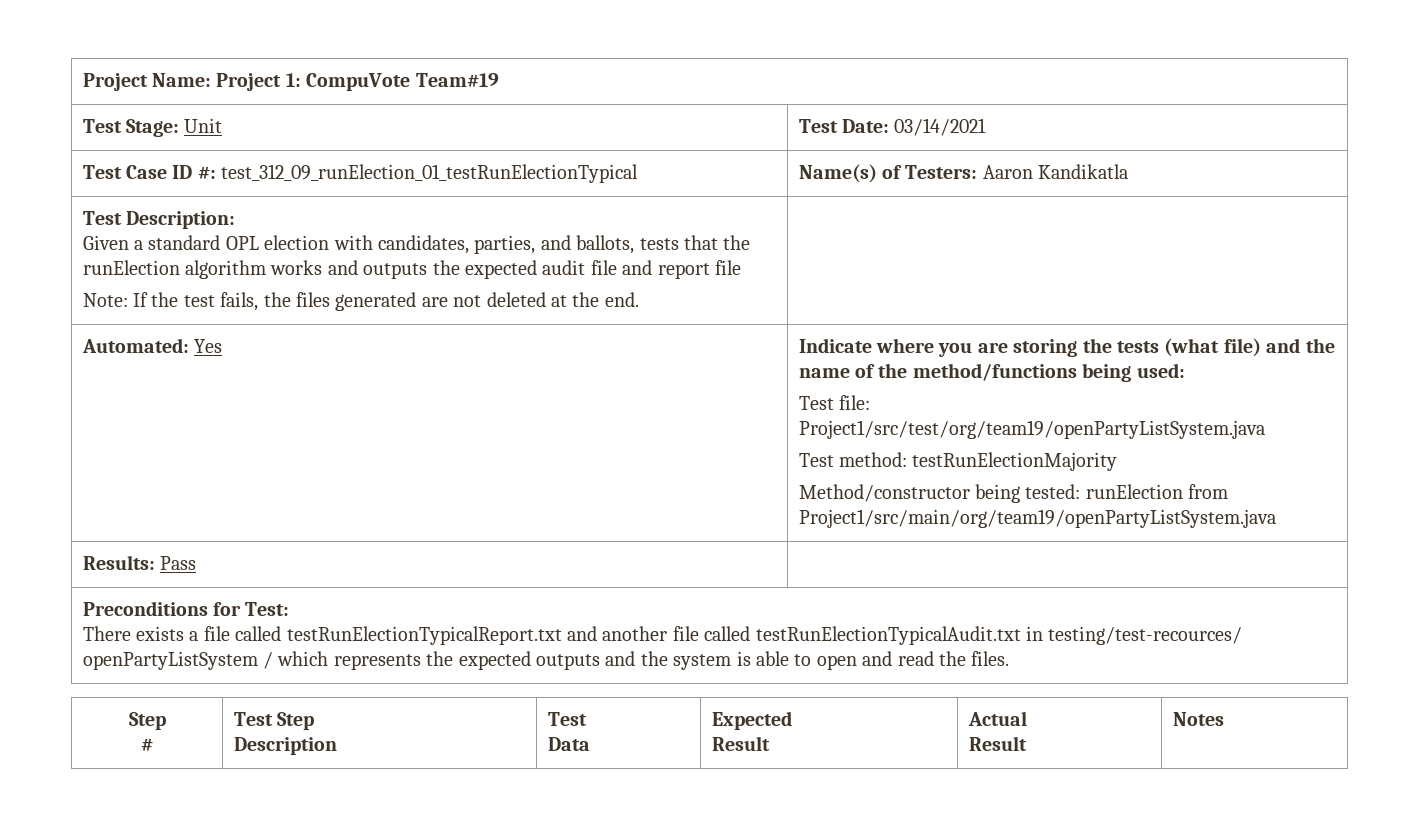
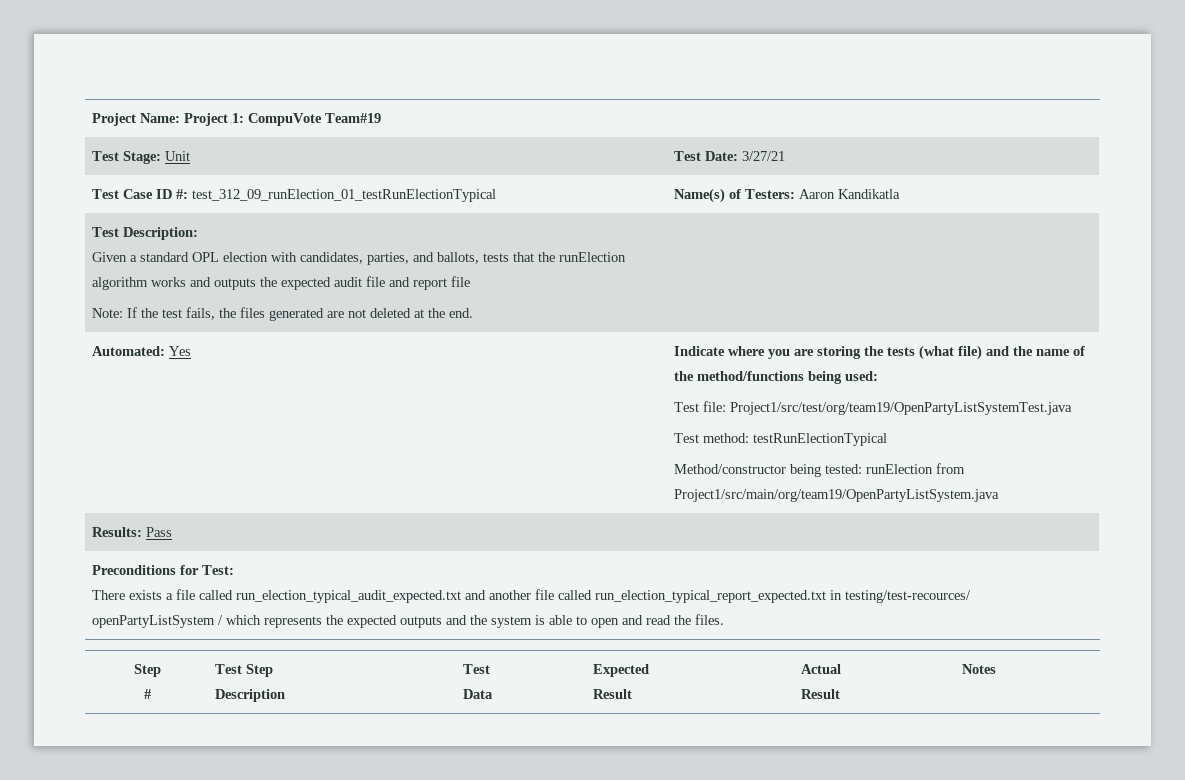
[894,118,987,136] 03/14/2021 -> [742,151,786,161] 3/27/21
[798,420,1265,439] Project1/src/test/org/team19/openPartyListSystem.java -> [730,402,1073,415] Project1/src/test/org/team19/OpenPartyListSystemTest.java
[912,452,1118,471] testRunElectionMajority -> [753,433,888,446] testRunElectionTypical
[798,509,1276,528] Project1/src/main/org/team19/openPartyListSystem.java -> [674,489,1000,502] Project1/src/main/org/team19/OpenPartyListSystem.java
[286,626,562,645] testRunElectionTypicalReport.txt -> [236,590,462,603] run_election_typical_audit_expected.txt
[755,626,1021,645] testRunElectionTypicalAudit.txt -> [595,590,827,603] run_election_typical_report_expected.txt

